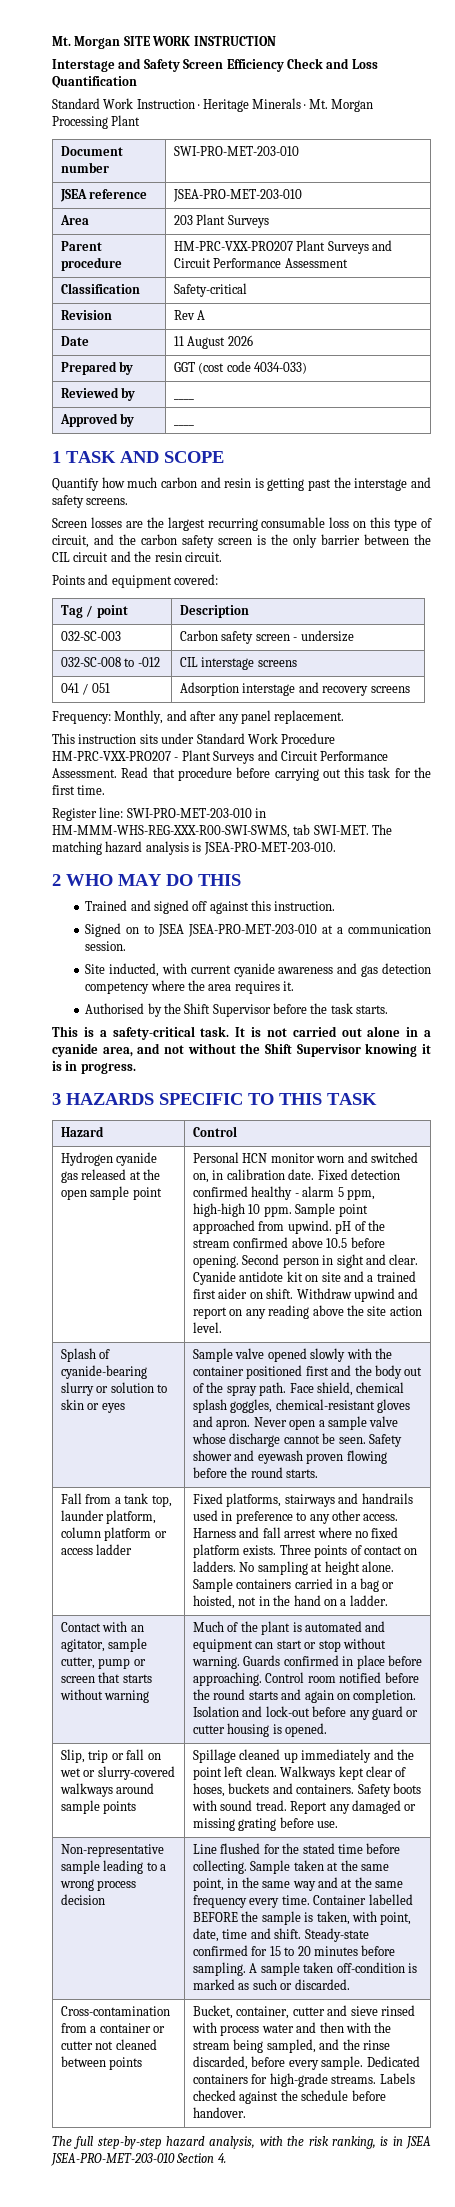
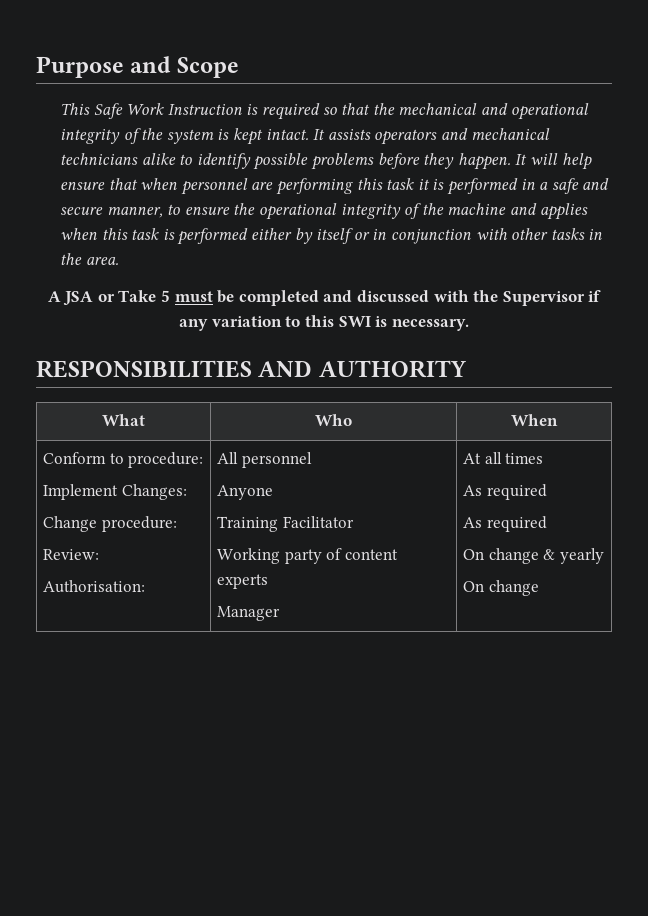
[52,36,276,49] [52,58,378,72] [52,76,137,88] [52,98,373,112] [52,115,141,129] [61,146,124,156] [61,162,110,173] [174,146,300,156] [60,189,148,202] [173,189,303,202] [60,215,90,225] [174,214,269,228] [61,241,103,251] [61,257,123,271] [174,240,393,254] [174,258,348,268] [61,283,141,294] [174,283,248,297] [61,310,113,320] [174,310,206,320] [61,336,90,346] [174,335,253,349] [61,361,134,375] [174,361,308,374] [61,387,136,401] [174,398,195,400] [60,413,135,427] [174,424,195,426] [52,451,224,463] [52,477,431,491] [52,495,129,508] [52,517,433,531] [52,534,431,548] [52,551,222,562] [52,574,219,588] [61,605,128,618] [180,605,250,618] [61,631,122,641] [180,630,354,644] [61,657,160,667] [180,657,297,670] [61,683,110,695] [180,682,410,696] [52,710,345,724] [52,733,336,744] [52,750,389,764] [52,767,432,781] [52,785,106,795] [52,807,267,821] [52,824,393,838] [52,841,336,855] [52,874,241,886] [85,900,336,914] [85,923,431,937] [85,941,127,951] [85,963,431,977] [85,980,295,994] [85,1003,389,1017] [52,1026,431,1040] [52,1043,431,1057] [52,1061,136,1074] [52,1093,377,1105] [61,1126,105,1137] [193,1126,238,1137] [61,1152,158,1166] [61,1169,161,1183] [61,1186,162,1200] [193,1152,418,1163] [193,1169,400,1183] [193,1186,375,1200] [193,1203,368,1217] [193,1220,385,1234] [193,1237,385,1248] [193,1254,419,1268] [193,1271,416,1285] [193,1288,419,1302] [193,1305,422,1319] [193,1322,223,1333] [61,1348,111,1362] [61,1365,148,1379] [61,1382,168,1396] [61,1399,125,1413] [193,1348,392,1362] [193,1365,423,1379] [193,1382,405,1396] [193,1399,411,1413] [193,1416,399,1430] [192,1433,402,1447] [193,1450,387,1464] [193,1467,319,1478] [61,1493,172,1507] [61,1510,157,1524] [61,1527,167,1541] [61,1544,133,1555] [193,1493,413,1507] [193,1510,399,1524] [193,1527,399,1538] [193,1544,418,1558] [193,1561,394,1575] [193,1578,395,1592] [193,1595,388,1609] [61,1621,144,1632] [61,1638,148,1652] [61,1657,146,1669] [61,1672,152,1683] [60,1689,150,1703] [193,1621,386,1635] [193,1638,386,1652] [192,1655,422,1669] [193,1672,419,1686] [193,1689,417,1703] [193,1706,419,1720] [193,1723,328,1737] [61,1749,161,1763] [60,1766,175,1780] [60,1783,155,1797] [61,1800,137,1814] [193,1749,414,1763] [193,1766,407,1780] [193,1783,421,1797] [192,1800,417,1814] [193,1817,339,1831] [61,1844,165,1857] [61,1860,167,1874] [60,1879,137,1891] [61,1894,106,1905] [193,1843,401,1854] [193,1860,389,1874] [193,1877,404,1891] [193,1894,413,1908] [193,1911,412,1925] [193,1928,369,1942] [193,1945,396,1956] [193,1962,417,1976] [193,1979,350,1990] [61,2006,171,2016] [61,2023,166,2033] [61,2039,157,2050] [61,2056,143,2070] [193,2005,415,2019] [192,2022,392,2036] [193,2039,390,2053] [193,2056,420,2070] [193,2073,415,2087] [193,2090,386,2104] [193,2107,247,2118] [52,2136,432,2149] [51,2153,226,2166] Mt. Morgan SITE WORK INSTRUCTION // Interstage and Safety Screen Efficiency Check and Loss Quantification // Standard Work Instruction · Heritage Minerals · Mt. Morgan Processing Plant // Document number | SWI-PRO-MET-203-010 // JSEA reference | JSEA-PRO-MET-203-010 // Area | 203 Plant Surveys // Parent procedure | HM-PRC-VXX-PRO207 Plant Surveys and Circuit Performance Assessment // Classification | Safety-critical // Revision | Rev A // Date | 11 August 2026 // Prepared by | GGT (cost code 4034-033) // Reviewed by | ____ // Approved by | ____ // 1 TASK AND SCOPE // Quantify how much carbon and resin is getting past the interstage and safety screens. // Screen losses are the largest recurring consumable loss on this type of circuit, and the carbon safety screen is the only barrier between the CIL circuit and the resin circuit. // Points and equipment covered: // Tag / point | Description // 032-SC-003 | Carbon safety screen - undersize // 032-SC-008 to -012 | CIL interstage screens // 041 / 051 | Adsorption interstage and recovery screens // Frequency: Monthly, and after any panel replacement. // This instruction sits under Standard Work Procedure HM-PRC-VXX-PRO207 - Plant Surveys and Circuit Performance Assessment. Read that procedure before carrying out this task for the first time. // Register line: SWI-PRO-MET-203-010 in HM-MMM-WHS-REG-XXX-R00-SWI-SWMS, tab SWI-MET. The matching hazard analysis is JSEA-PRO-MET-203-010. // 2 WHO MAY DO THIS // Trained and signed off against this instruction. // Signed on to JSEA JSEA-PRO-MET-203-010 at a communication session. // Site inducted, with current cyanide awareness and gas detection competency where the area requires it. // Authorised by the Shift Supervisor before the task starts. // This is a safety-critical task. It is not carried out alone in a cyanide area, and not without the Shift Supervisor knowing it is in progress. // 3 HAZARDS SPECIFIC TO THIS TASK // Hazard | Control // Hydrogen cyanide gas released at the open sample point | Personal HCN monitor worn and switched on, in calibration date. Fixed detection confirmed healthy - alarm 5 ppm, high-high 10 ppm. Sample point approached from upwind. pH of the stream confirmed above 10.5 before opening. Second person in sight and clear. Cyanide antidote kit on site and a trained first aider on shift. Withdraw upwind and report on any reading above the site action level. // Splash of cyanide-bearing slurry or solution to skin or eyes | Sample valve opened slowly with the container positioned first and the body out of the spray path. Face shield, chemical splash goggles, chemical-resistant gloves and apron. Never open a sample valve whose discharge cannot be seen. Safety shower and eyewash proven flowing before the round starts. // Fall from a tank top, launder platform, column platform or access ladder | Fixed platforms, stairways and handrails used in preference to any other access. Harness and fall arrest where no fixed platform exists. Three points of contact on ladders. No sampling at height alone. Sample containers carried in a bag or hoisted, not in the hand on a ladder. // Contact with an agitator, sample cutter, pump or screen that starts without warning | Much of the plant is automated and equipment can start or stop without warning. Guards confirmed in place before approaching. Control room notified before the round starts and again on completion. Isolation and lock-out before any guard or cutter housing is opened. // Slip, trip or fall on wet or slurry-covered walkways around sample points | Spillage cleaned up immediately and the point left clean. Walkways kept clear of hoses, buckets and containers. Safety boots with sound tread. Report any damaged or missing grating before use. // Non-representative sample leading to a wrong process decision | Line flushed for the stated time before collecting. Sample taken at the same point, in the same way and at the same frequency every time. Container labelled BEFORE the sample is taken, with point, date, time and shift. Steady-state confirmed for 15 to 20 minutes before sampling. A sample taken off-condition is marked as such or discarded. // Cross-contamination from a container or cutter not cleaned between points | Bucket, container, cutter and sieve rinsed with process water and then with the stream being sampled, and the rinse discarded, before every sample. Dedicated containers for high-grade streams. Labels checked against the schedule before handover. // The full step-by-step hazard analysis, with the risk ranking, is in JSEA JSEA-PRO-MET-203-010 Section 4. -> [36,56,239,78] [60,103,589,120] [60,128,550,145] [60,153,592,170] [60,178,610,195] [60,203,588,220] [60,228,603,245] [60,253,119,265] [47,290,602,306] [179,315,469,331] [36,360,466,378] [102,414,145,426] [315,414,353,426] [511,414,558,426] [42,452,204,468] [42,484,187,500] [42,516,177,532] [42,549,99,560] [42,580,145,593] [216,452,312,468] [216,485,273,500] [216,516,354,532] [216,548,398,564] [216,574,268,589] [216,606,280,621] [462,452,544,464] [462,484,547,500] [462,516,547,532] [462,548,604,564] [462,580,539,596] Purpose and Scope // This Safe Work Instruction is required so that the mechanical and operational integrity of the system is kept intact. It assists operators and mechanical technicians alike to identify possible problems before they happen. It will help ensure that when personnel are performing this task it is performed in a safe and secure manner, to ensure the operational integrity of the machine and applies when this task is performed either by itself or in conjunction with other tasks in the area. // A JSA or Take 5 must be completed and discussed with the Supervisor if any variation to this SWI is necessary. // RESPONSIBILITIES AND AUTHORITY // What | Who | When // Conform to procedure: // Implement Changes: // Change procedure: // Review: // Authorisation: | All personnel // Anyone // Training Facilitator // Working party of content experts // Manager | At all times // As required // As required // On change & yearly // On change

